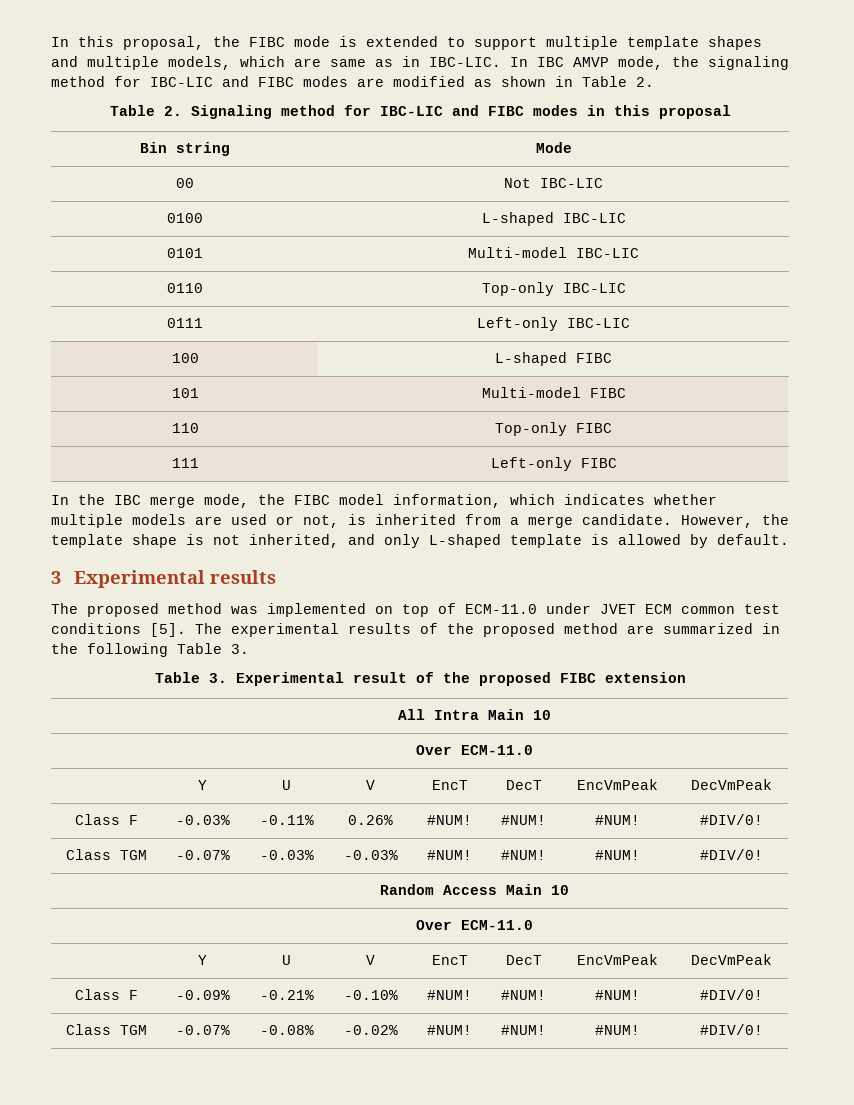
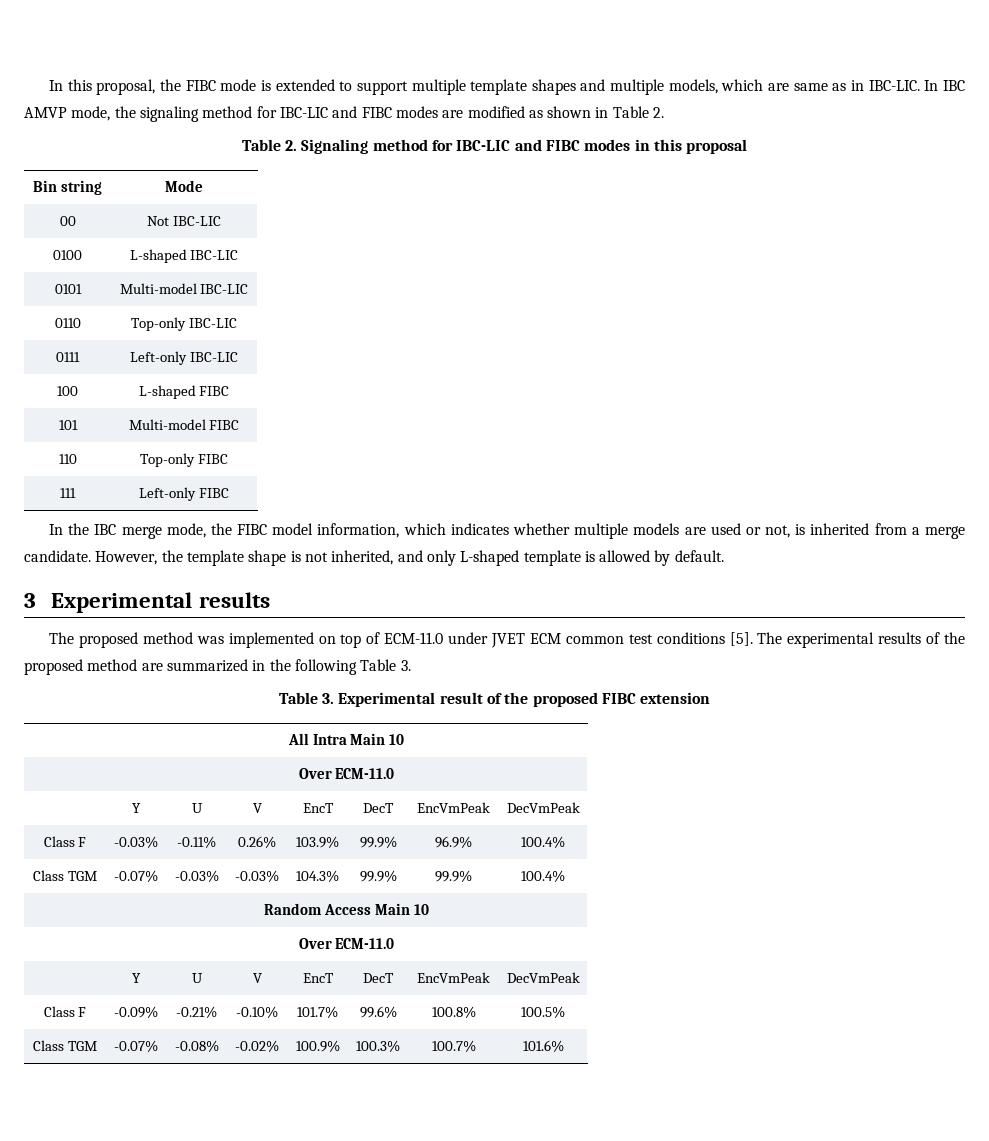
[427,815,472,825] [501,815,546,825] [595,815,640,825] [699,814,763,825] #NUM! | #NUM! | #NUM! | #DIV/0! -> [296,836,339,848] [359,836,397,848] [435,836,472,848] [521,836,565,848] 103.9% | 99.9% | 96.9% | 100.4%
[427,850,472,860] [501,850,546,860] [595,850,640,860] [699,849,763,860] #NUM! | #NUM! | #NUM! | #DIV/0! -> [296,870,339,882] [359,870,397,882] [435,870,472,882] [521,870,565,882] 104.3% | 99.9% | 99.9% | 100.4%
[427,990,472,1000] [501,990,546,1000] [595,990,640,1000] [699,989,763,1000] #NUM! | #NUM! | #NUM! | #DIV/0! -> [297,1006,338,1018] [359,1006,397,1018] [431,1006,476,1018] [521,1006,565,1018] 101.7% | 99.6% | 100.8% | 100.5%
[427,1025,472,1035] [501,1025,546,1035] [595,1025,640,1035] [699,1024,763,1035] #NUM! | #NUM! | #NUM! | #DIV/0! -> [295,1040,340,1052] [356,1040,400,1052] [431,1040,476,1052] [522,1040,564,1052] 100.9% | 100.3% | 100.7% | 101.6%

